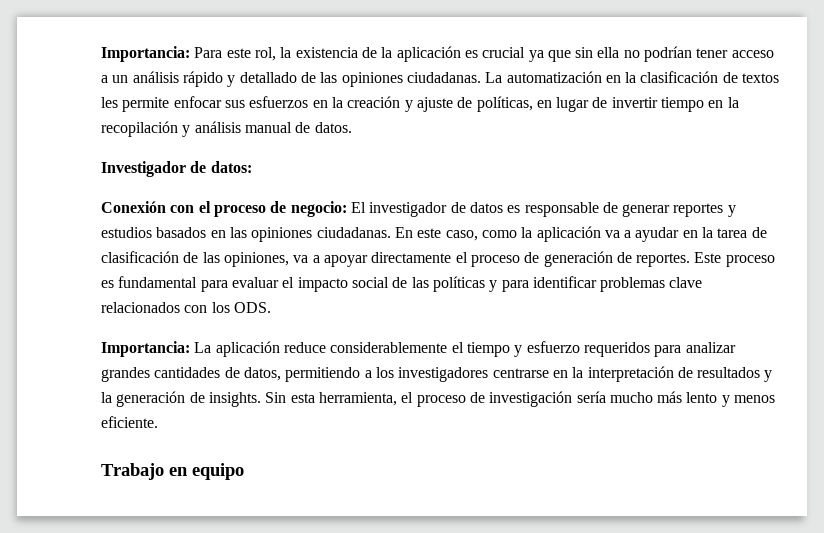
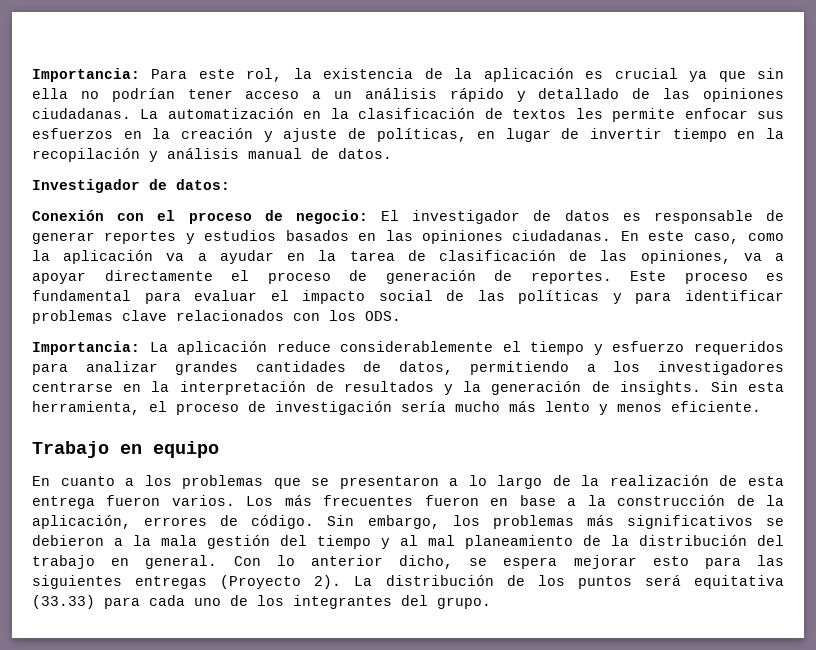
(244, 471) none -> [32,475,784,489] [32,495,784,509] [32,515,785,529] [32,535,784,549] [32,555,784,569] [32,575,785,589] [32,595,491,609] // En cuanto a los problemas que se presentaron a lo largo de la realización de esta entrega fueron varios. Los más frecuentes fueron en base a la construcción de la aplicación, errores de código. Sin embargo, los problemas más significativos se debieron a la mala gestión del tiempo y al mal planeamiento de la distribución del trabajo en general. Con lo anterior dicho, se espera mejorar esto para las siguientes entregas (Proyecto 2). La distribución de los puntos será equitativa (33.33) para cada uno de los integrantes del grupo.

